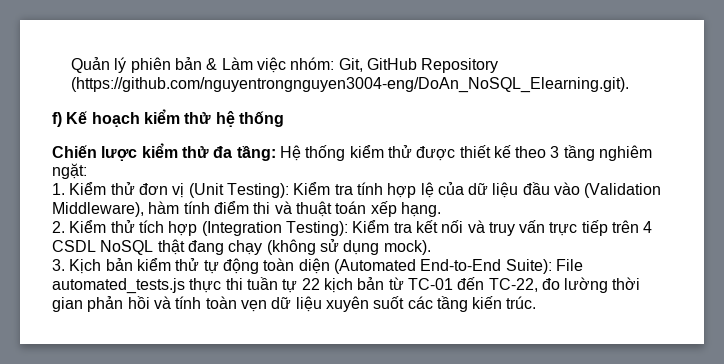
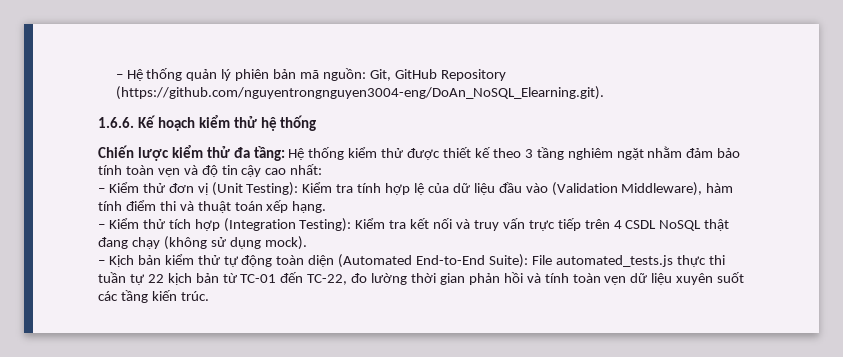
[71,57,335,73] Quản lý phiên bản & Làm việc nhóm: -> [115,68,366,81] – Hệ thống quản lý phiên bản mã nguồn:
[52,112,62,127] f) -> [98,117,134,128] 1.6.6.
[52,163,87,179] [52,183,65,195] ngặt: // 1. -> [616,146,741,160] [98,164,323,177] [98,188,105,193] ngặt nhằm đảm bảo tính toàn vẹn và độ tin cậy cao nhất: // –
[52,221,65,233] 2. -> [98,224,105,229] –
[52,259,65,271] 3. -> [98,260,105,265] –

